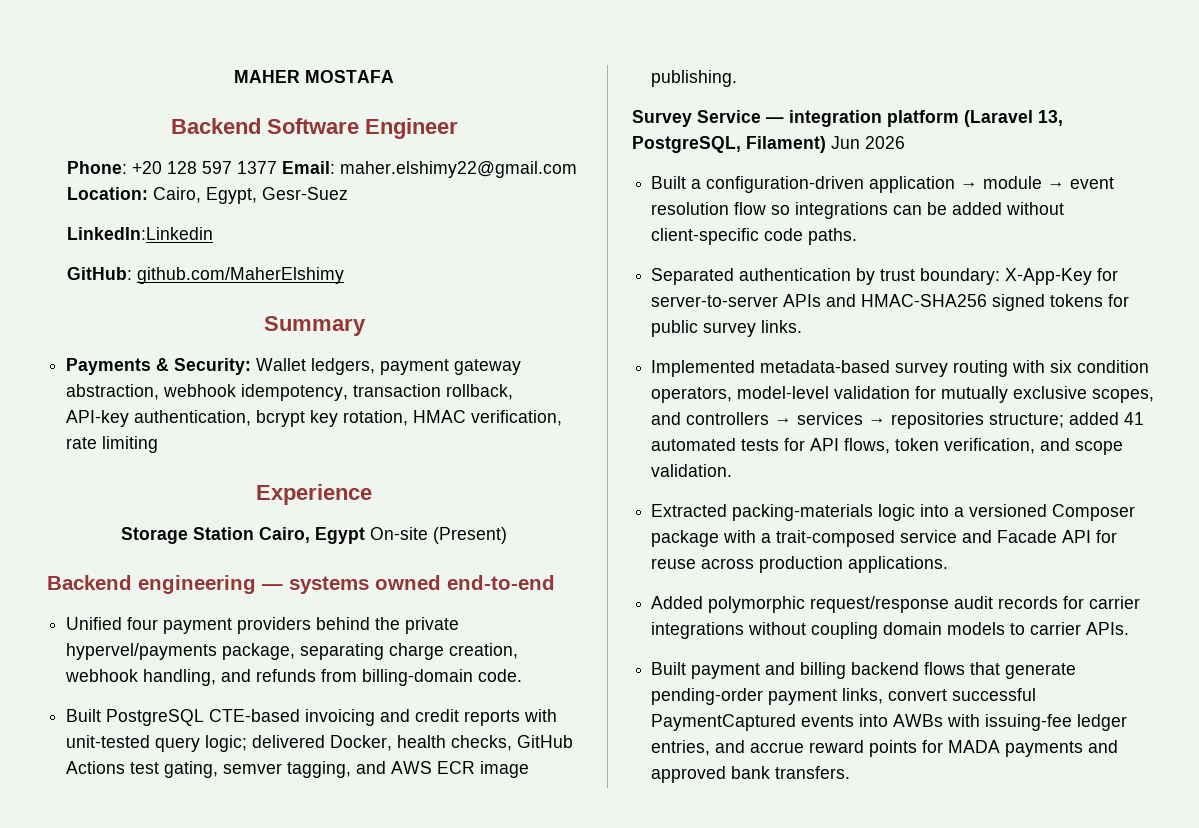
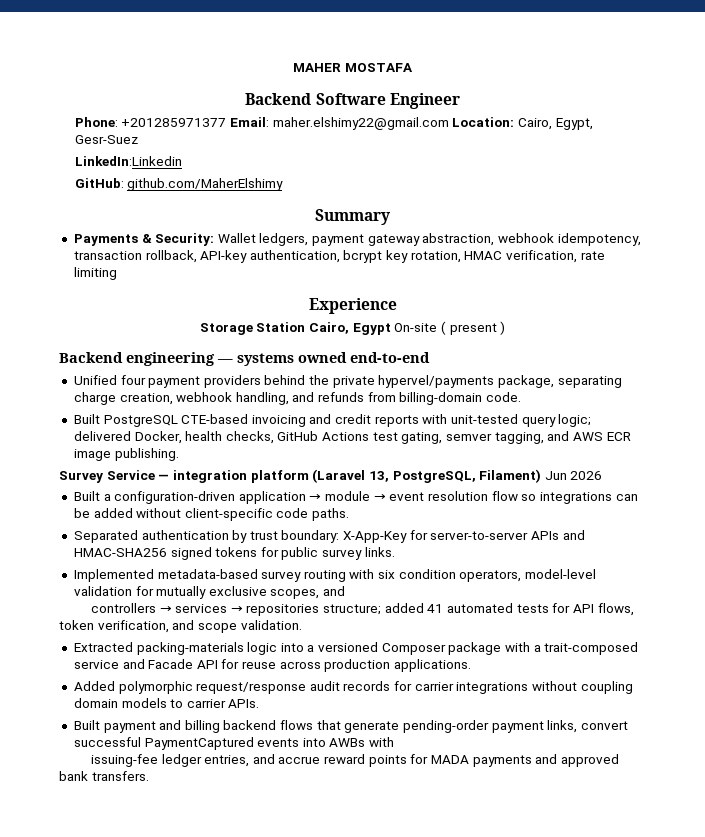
[131,161,277,174] +20 128 597 1377 -> [121,118,227,127] +201285971377
[433,527,507,544] (Present) -> [440,321,506,335] ( present )
(682, 418) none -> (346, 591) //
(981, 720) none -> (395, 742) //

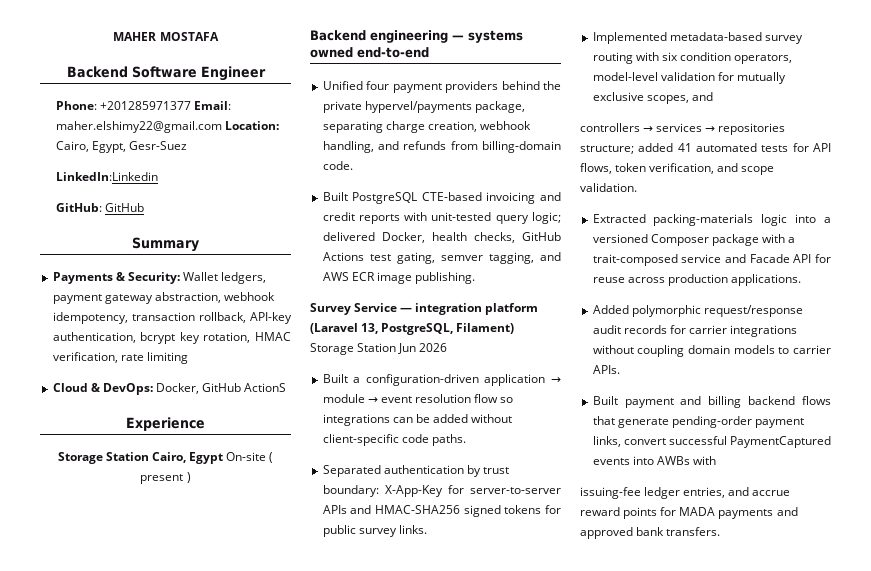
[127,178,284,191] github.com/MaherElshimy -> [105,203,145,212] GitHub
(117, 273) none -> [52,383,287,395] // Cloud & DevOps: Docker, GitHub ActionS
(542, 476) none -> [310,343,397,355] Storage Station

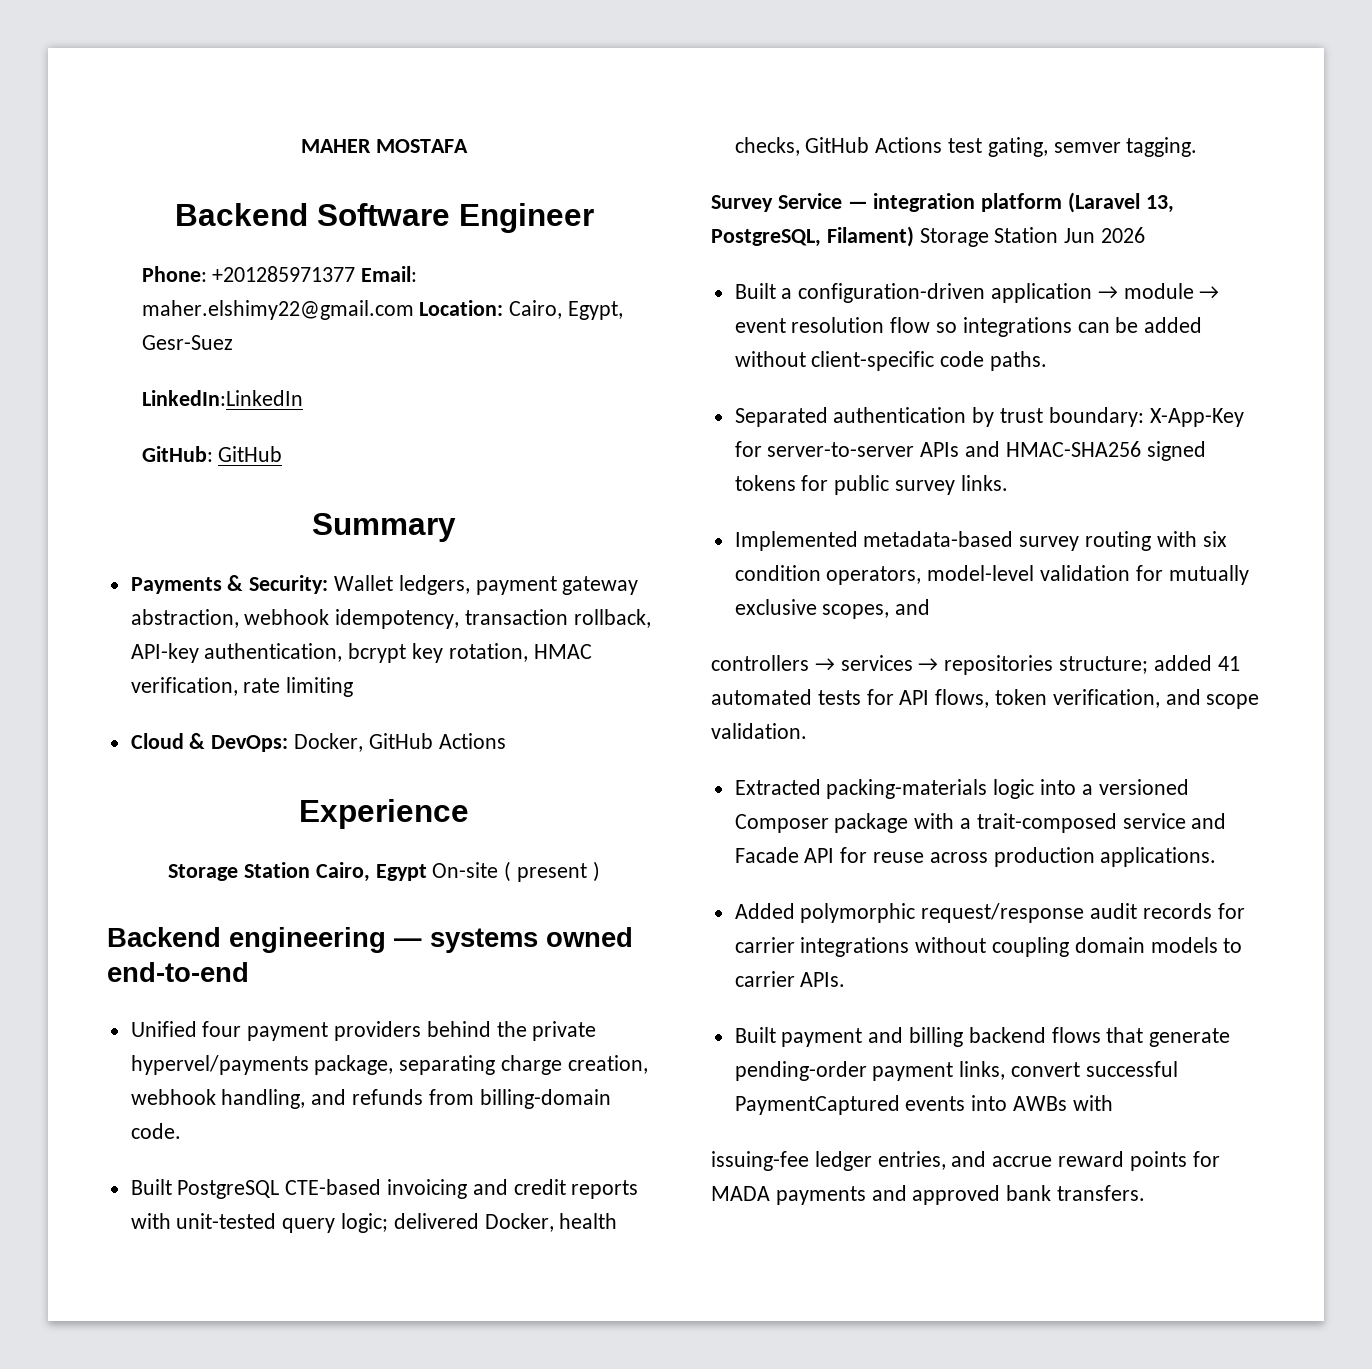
[55,172,158,181] LinkedIn:Linkedin -> [141,390,303,406] LinkedIn:LinkedIn
[244,383,287,392] ActionS -> [438,733,506,749] Actions
[488,252,561,264] [322,272,475,284] tagging, and AWS ECR image publishing. -> [1126,137,1198,157] tagging.

